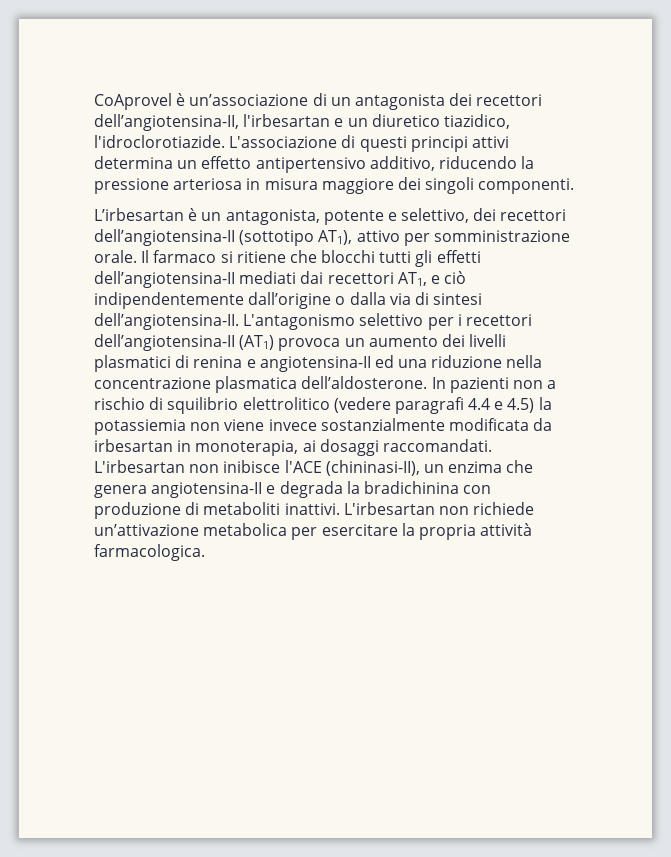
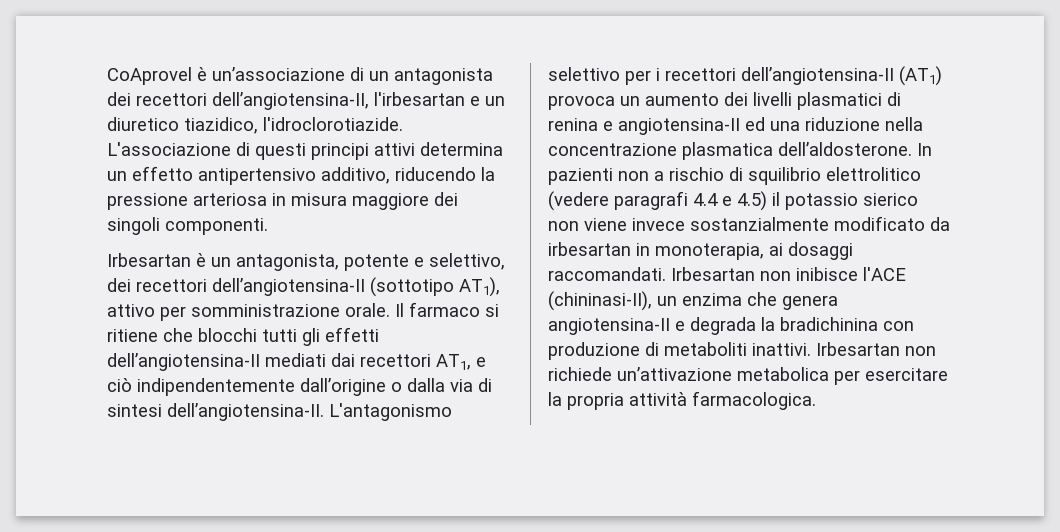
[94,208,184,221] L’irbesartan -> [107,253,191,267] Irbesartan
[538,397,552,410] [94,419,186,435] la potassiemia -> [772,192,918,210] il potassio sierico
[448,418,529,431] modificata -> [834,216,925,231] modificato
[94,460,185,473] L'irbesartan -> [671,267,755,281] Irbesartan
[343,502,435,515] L'irbesartan -> [816,342,900,356] Irbesartan

